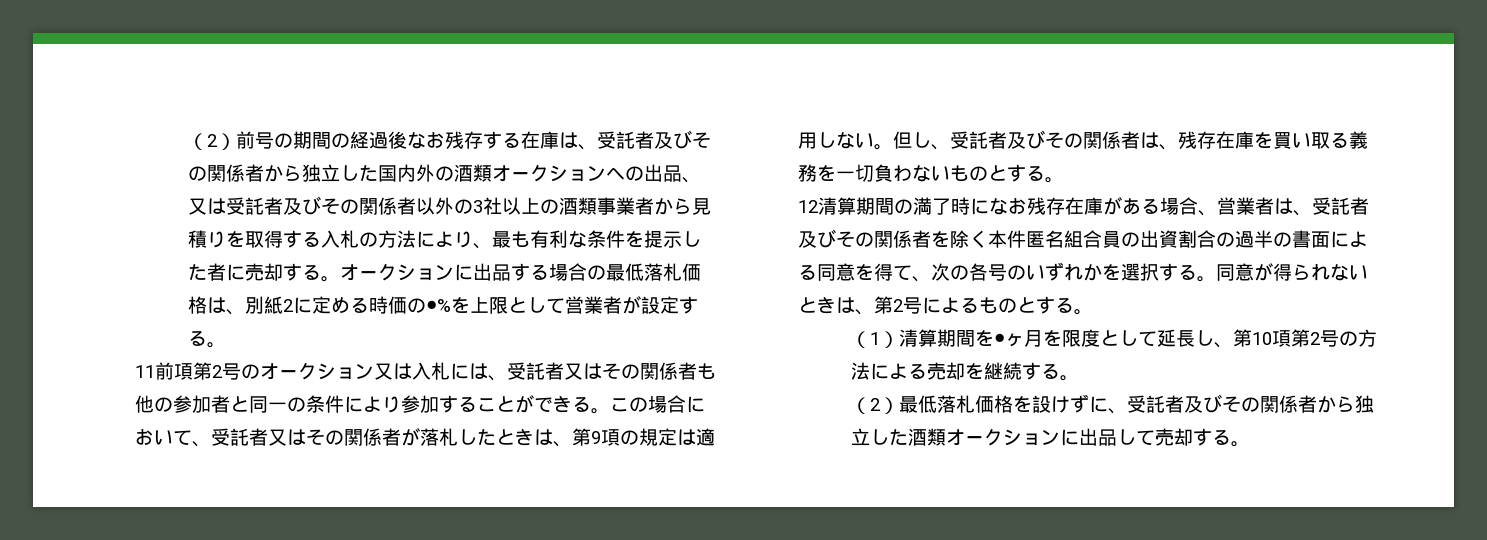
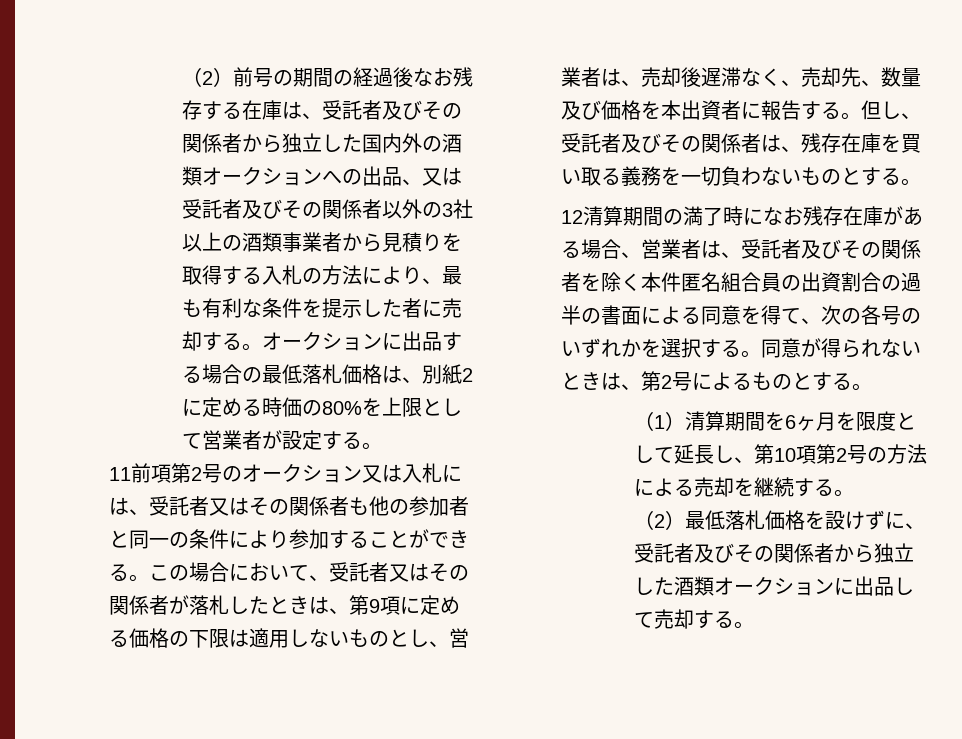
[426,299,452,312] ●% -> [322,401,363,415] 80%
[619,428,715,446] [797,132,874,149] の規定は適用しない -> [399,595,460,615] [108,628,469,648] [560,67,921,87] [560,100,841,121] に定める価格の下限は適用しないものとし、営業者は、売却後遅滞なく、売却先、数量及び価格を本出資者に報告する
[994,333,1006,345] ● -> [785,415,797,429] 6

